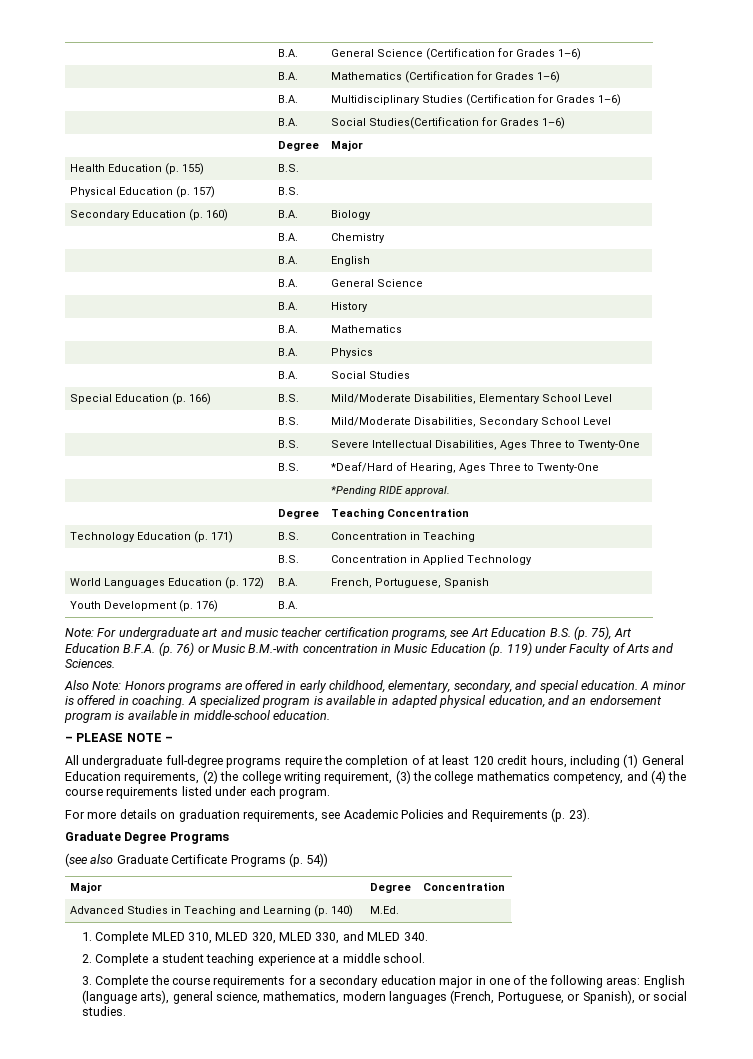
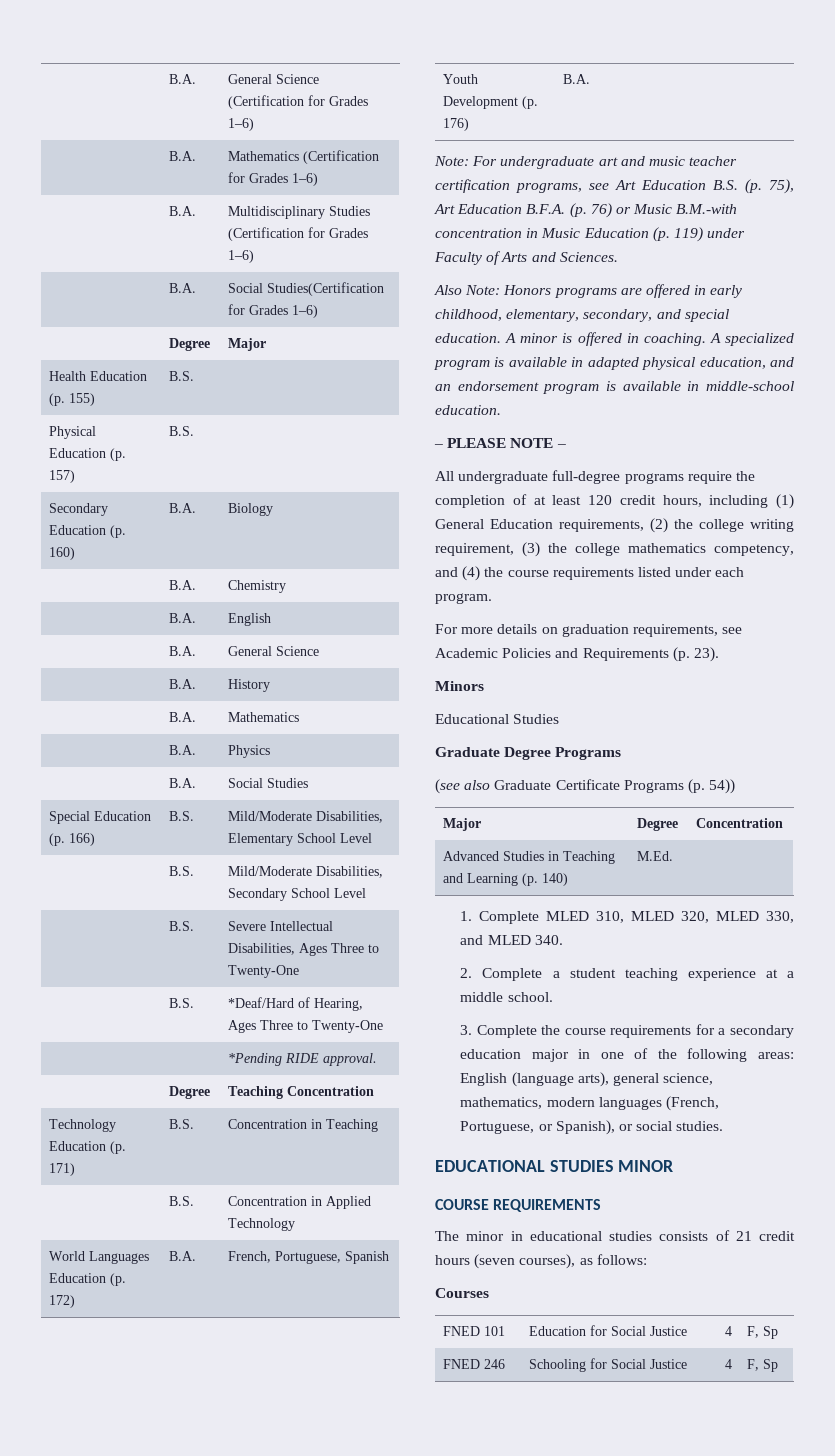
(590, 815) none -> [435,681,484,691] [435,714,560,724] // Minors // Educational Studies
(126, 1011) none -> [435,1160,674,1172] [435,1199,602,1212] [435,1230,795,1241] [435,1254,647,1269] [435,1288,489,1298] [443,1326,506,1336] [529,1325,688,1336] [724,1326,732,1336] [747,1326,779,1339] [443,1359,506,1369] [529,1358,688,1372] [724,1359,732,1369] [747,1359,779,1372] // EDUCATIONAL STUDIES MINOR // COURSE REQUIREMENTS // The minor in educational studies consists of 21 credit hours (seven courses), as follows: // Courses // FNED 101 | Education for Social Justice | 4 | F, Sp // FNED 246 | Schooling for Social Justice | 4 | F, Sp

